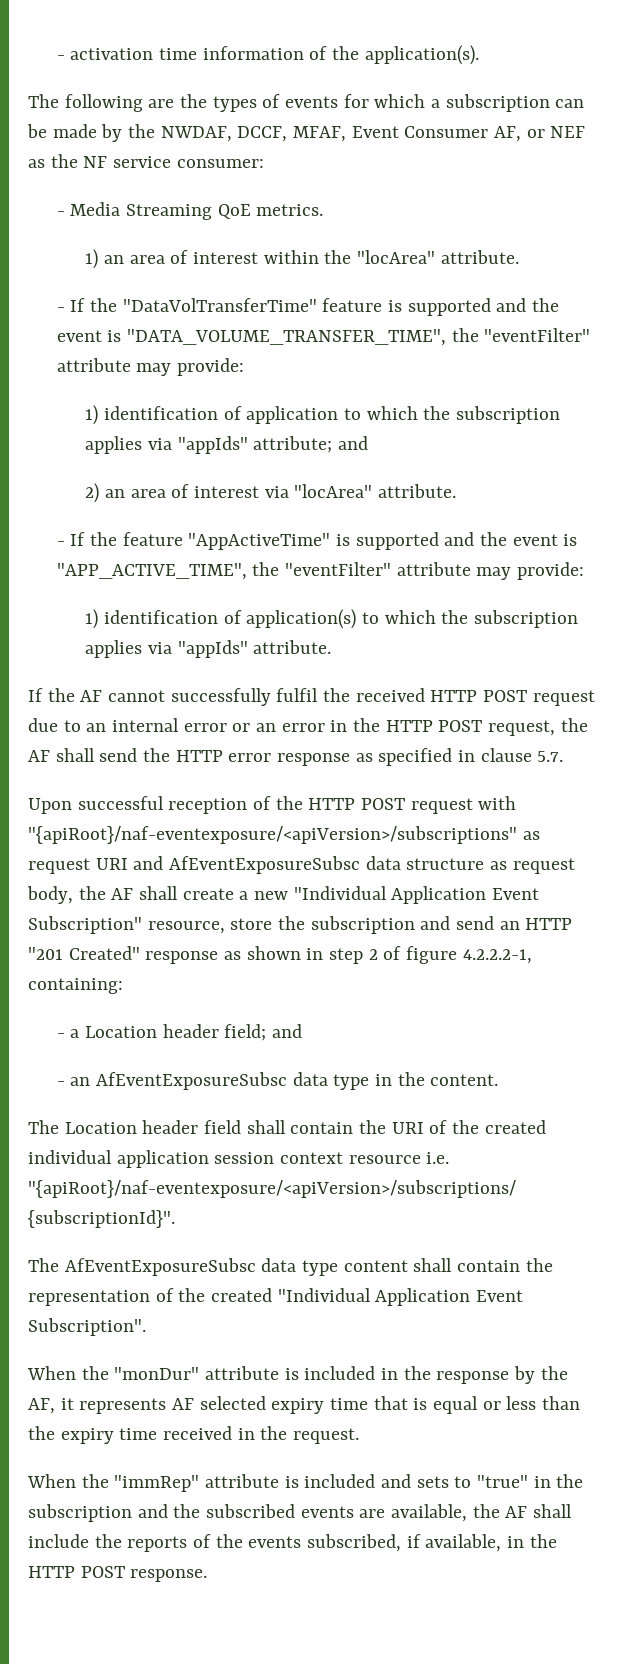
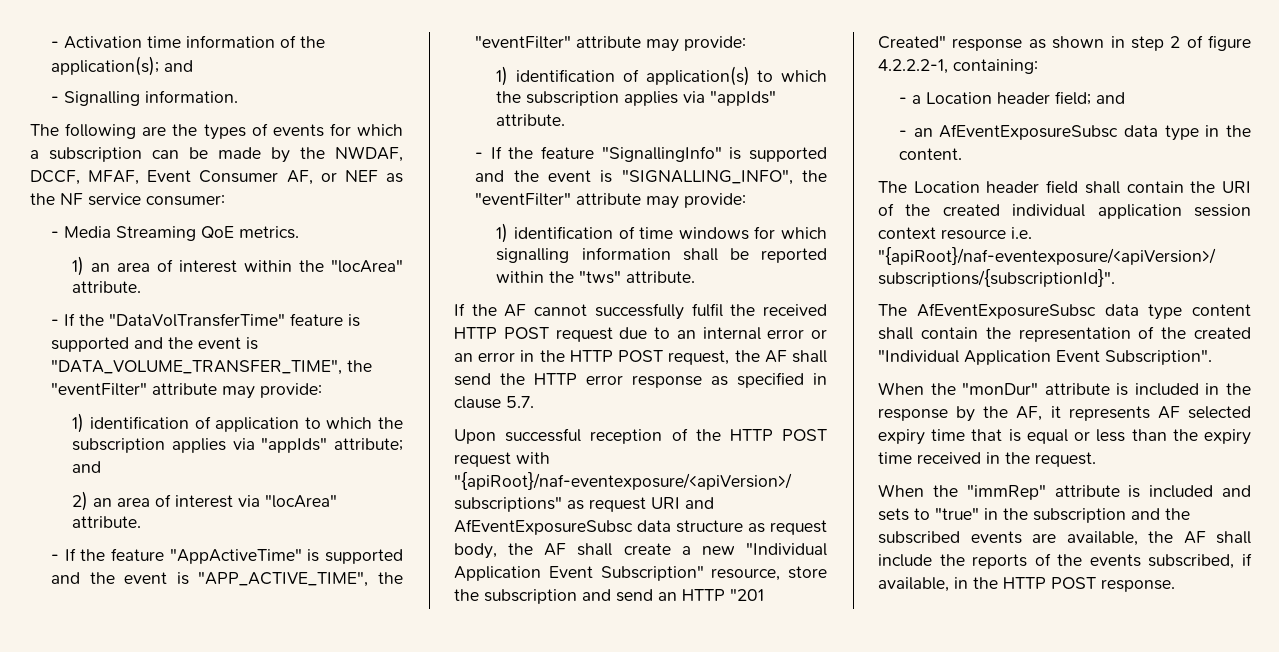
[56,48,154,60] - activation -> [51,36,143,49] - Activation
[364,45,479,65] application(s). -> [51,56,194,76] [51,90,239,106] application(s); and // - Signalling information.
(332, 647) none -> [475,146,827,162] [475,169,827,185] [475,192,747,209] [496,223,827,243] [496,247,827,263] [496,270,696,284] // - If the feature "SignallingInfo" is supported and the event is "SIGNALLING_INFO", the "eventFilter" attribute may provide: // 1) identification of time windows for which signalling information shall be reported within the "tws" attribute.

